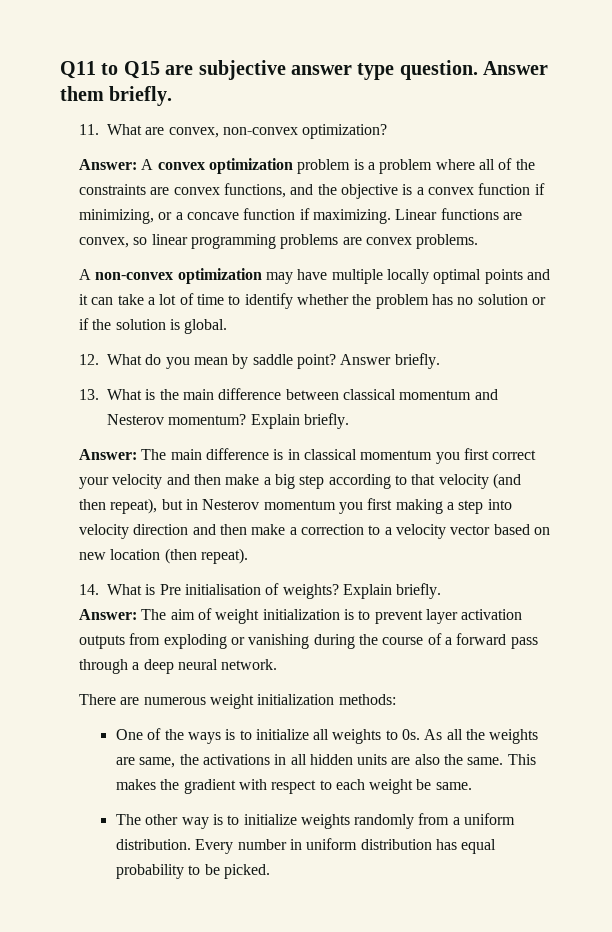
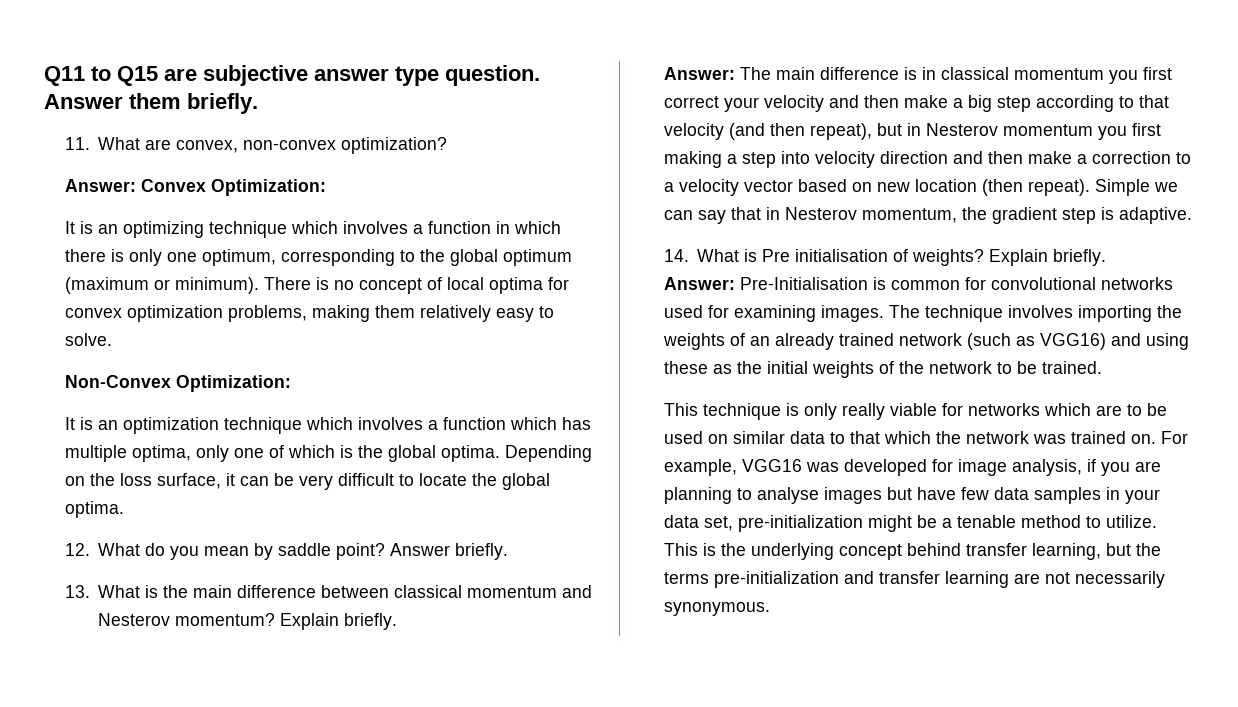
[141,158,535,174] [79,183,545,199] [79,208,523,224] [79,234,479,249] [79,268,551,284] [79,293,546,309] [79,318,228,334] A convex optimization problem is a problem where all of the constraints are convex functions, and the objective is a convex function if minimizing, or a concave function if maximizing. Linear functions are convex, so linear programming problems are convex problems. // A non-convex optimization may have multiple locally optimal points and it can take a lot of time to identify whether the problem has no solution or if the solution is global. -> [140,179,326,196] [64,221,561,238] [64,249,572,266] [64,277,569,294] [64,305,554,322] [64,333,112,346] [64,375,291,392] [64,417,591,434] [64,445,592,462] [64,473,550,490] [64,501,124,518] Convex Optimization: // It is an optimizing technique which involves a function in which there is only one optimum, corresponding to the global optimum (maximum or minimum). There is no concept of local optima for convex optimization problems, making them relatively easy to solve. // Non-Convex Optimization: // It is an optimization technique which involves a function which has multiple optima, only one of which is the global optima. Depending on the loss surface, it can be very difficult to locate the global optima.
(249, 556) none -> [1094,179,1178,196] [663,207,1192,224] Simple we can say that in Nesterov momentum, the gradient step is adaptive.
[141,608,523,624] [79,633,538,649] [79,659,278,674] [79,694,396,709] [115,728,539,744] [115,754,536,768] [115,779,472,794] [115,813,516,829] [115,838,497,854] [115,864,270,879] The aim of weight initialization is to prevent layer activation outputs from exploding or vanishing during the course of a forward pass through a deep neural network. // There are numerous weight initialization methods: // One of the ways is to initialize all weights to 0s. As all the weights are same, the activations in all hidden units are also the same. This makes the gradient with respect to each weight be same. // The other way is to initialize weights randomly from a uniform distribution. Every number in uniform distribution has equal probability to be picked. -> [739,277,1173,290] [663,305,1182,322] [662,333,1189,350] [663,361,1102,378] [663,403,1167,420] [663,431,1188,444] [663,459,1161,476] [663,487,1160,504] [663,515,1157,532] [663,543,1161,560] [663,571,1165,588] [663,602,770,616] Pre-Initialisation is common for convolutional networks used for examining images. The technique involves importing the weights of an already trained network (such as VGG16) and using these as the initial weights of the network to be trained. // This technique is only really viable for networks which are to be used on similar data to that which the network was trained on. For example, VGG16 was developed for image analysis, if you are planning to analyse images but have few data samples in your data set, pre-initialization might be a tenable method to utilize. This is the underlying concept behind transfer learning, but the terms pre-initialization and transfer learning are not necessarily synonymous.

